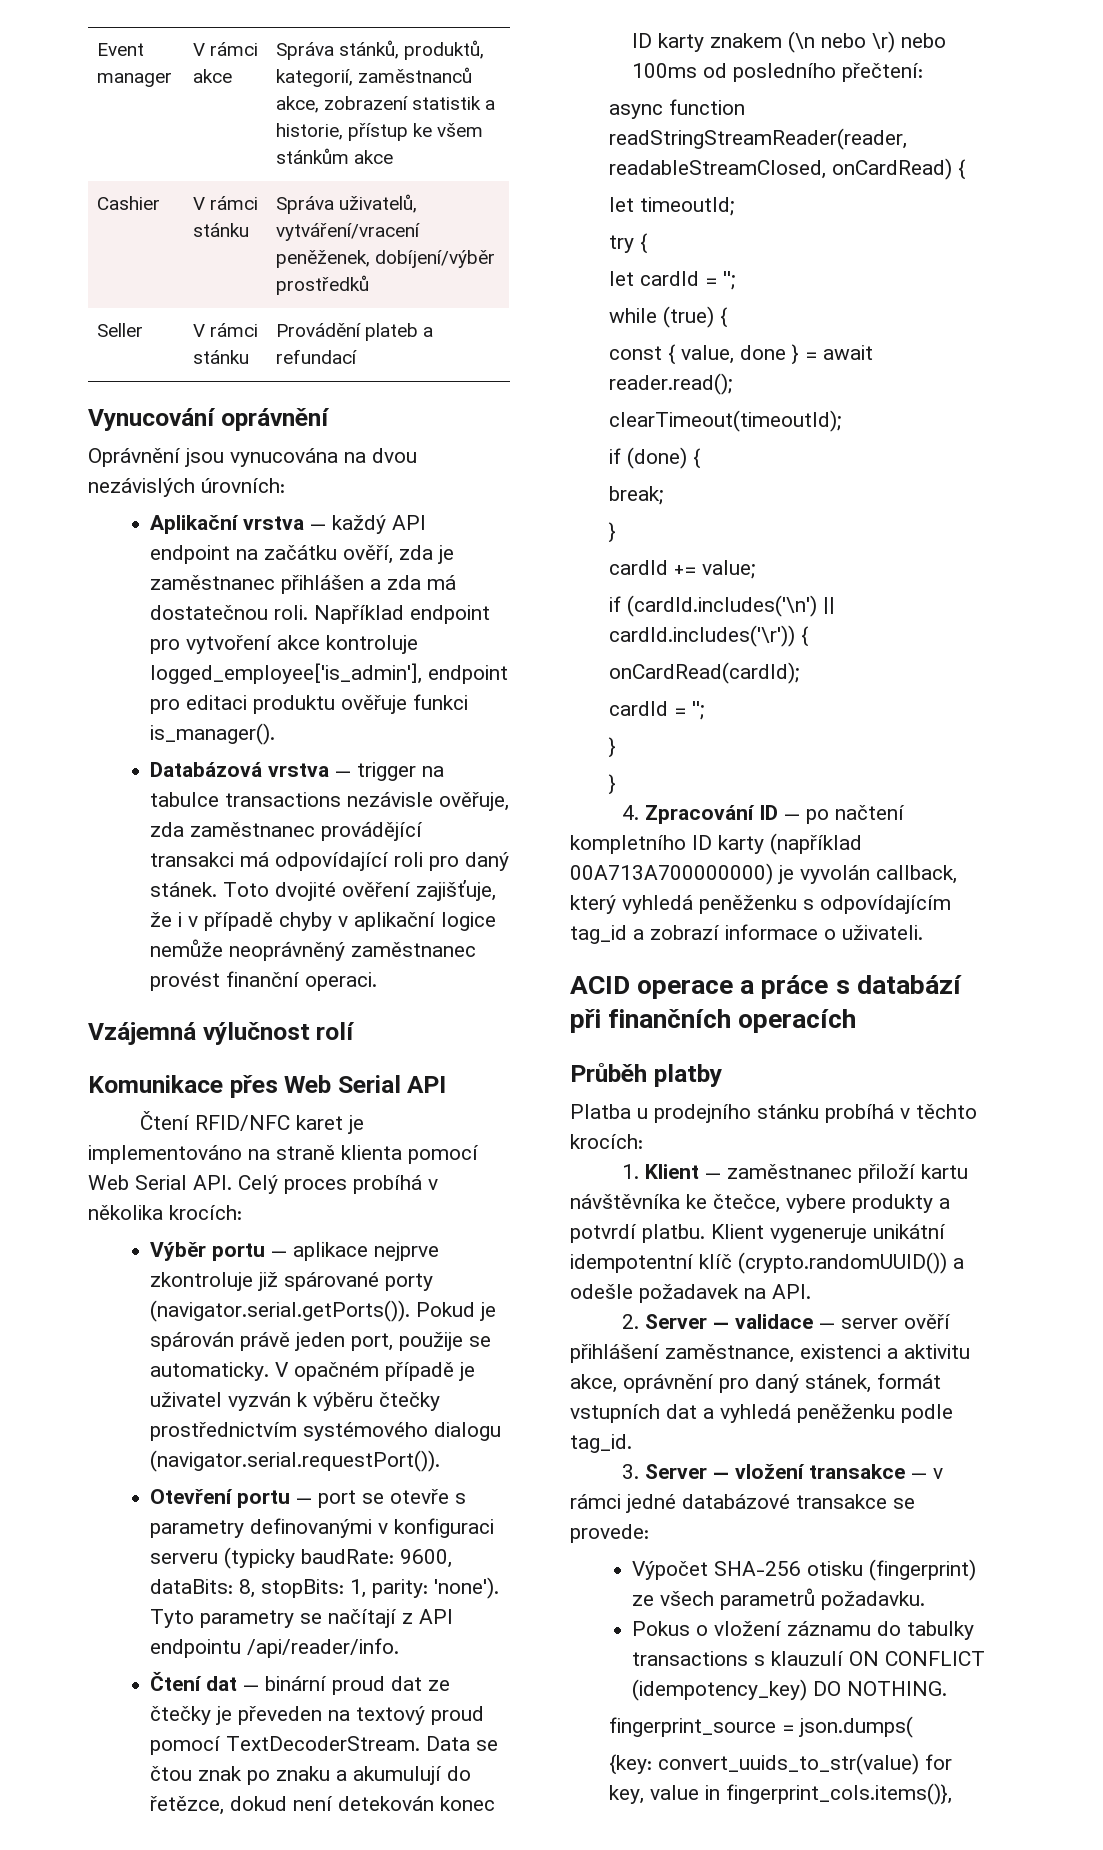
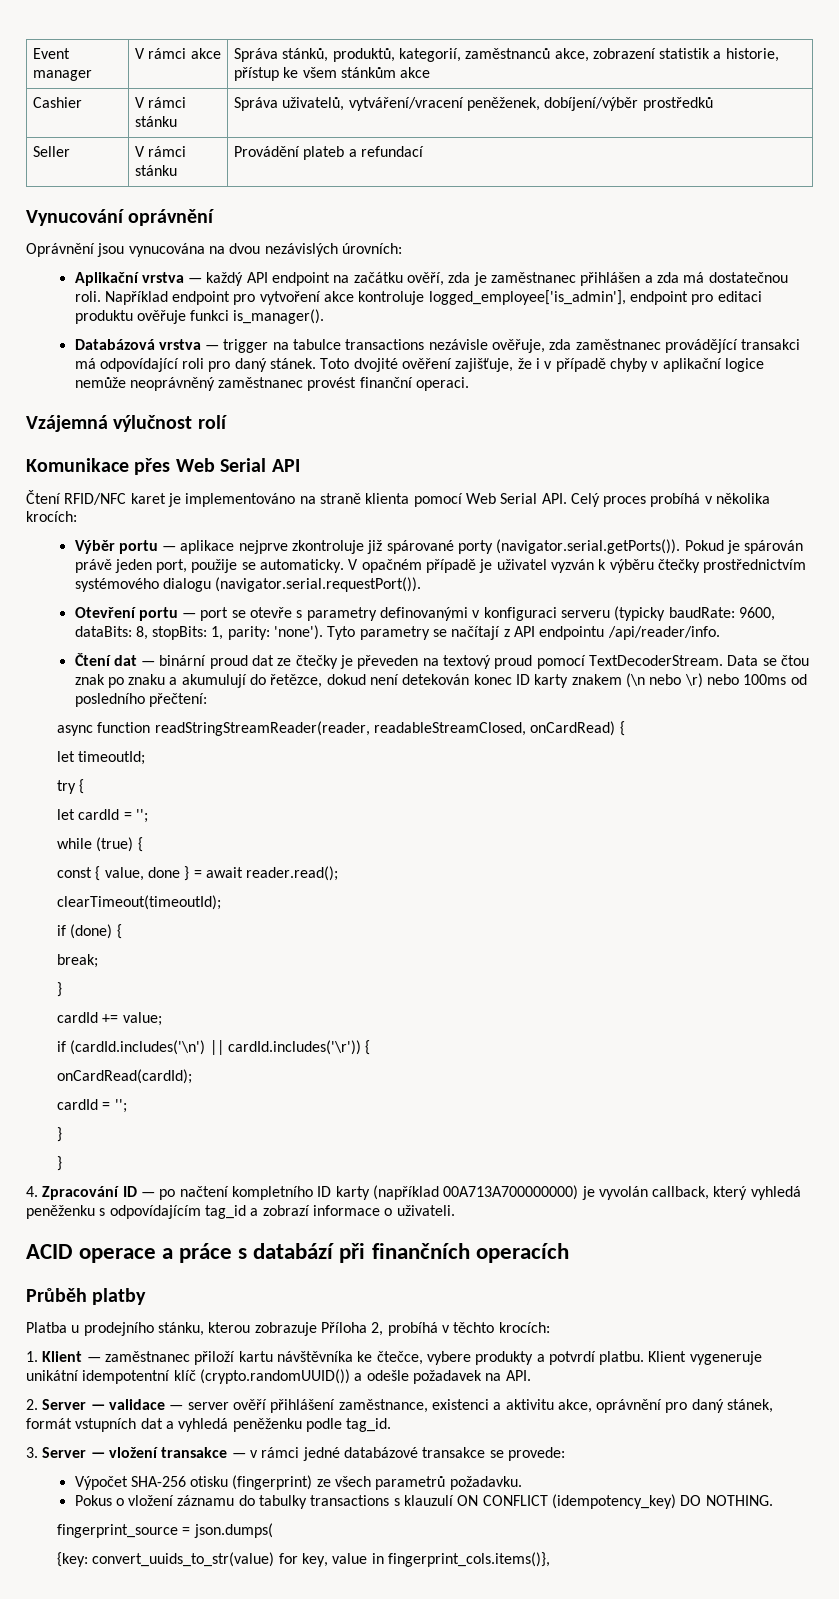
[757,1104,819,1119] stánku -> [157,1322,384,1336] stánku, kterou zobrazuje Příloha 2,

